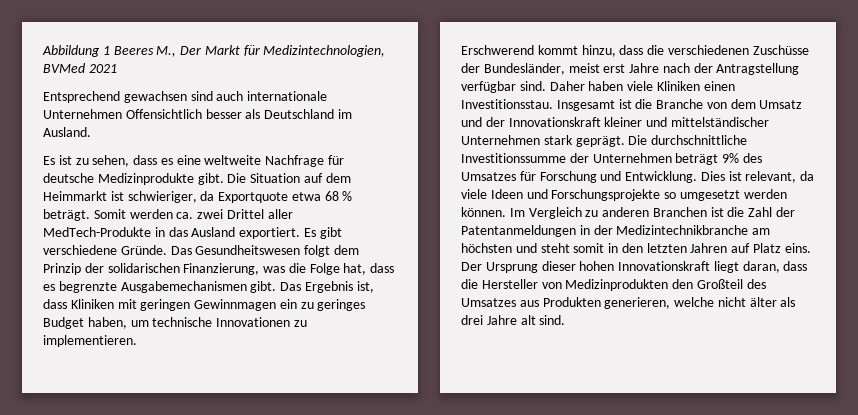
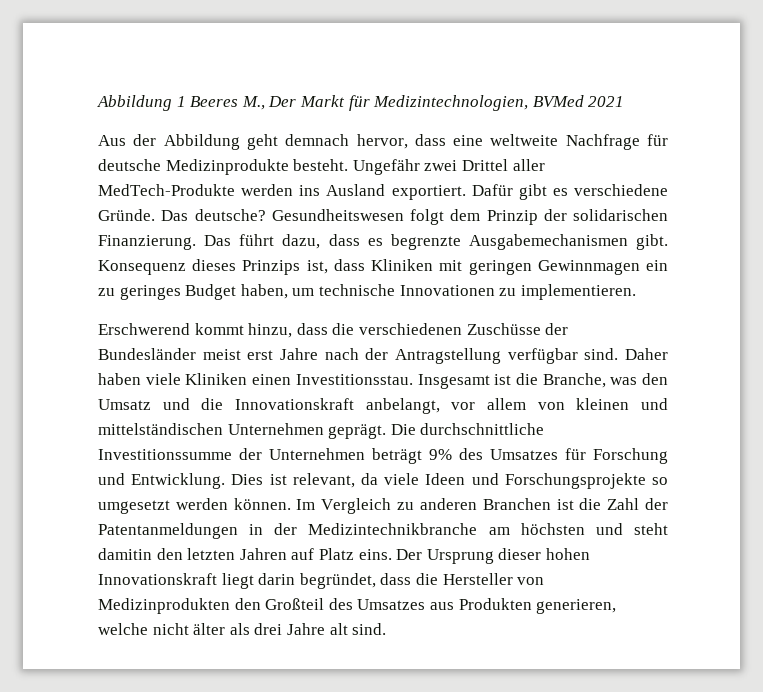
[43,91,328,103] [43,109,352,119] [43,127,91,137] [43,155,173,167] Entsprechend gewachsen sind auch internationale Unternehmen Offensichtlich besser als Deutschland im Ausland. // Es ist zu sehen, dass es -> [98,134,446,150] Aus der Abbildung geht demnach hervor, dass
[197,173,351,185] [43,191,353,203] [43,209,293,221] [43,227,342,239] gibt. Die Situation auf dem Heimmarkt ist schwieriger, da Exportquote etwa 68 % beträgt. Somit werden ca. zwei Drittel aller MedTech-Produkte in das Ausland exportiert. Es gibt -> [293,159,545,175] [98,184,568,200] besteht. Ungefähr zwei Drittel aller MedTech-Produkte werden ins Ausland exportiert. Dafür gibt es
(192, 250) none -> [194,209,266,221] deutsche?
[183,263,367,275] Finanzierung, was die Folge hat, -> [98,234,321,250] Finanzierung. Das führt dazu,
[280,281,353,293] Das Ergebnis -> [98,259,301,275] Konsequenz dieses Prinzips
[483,63,565,75] Bundesländer, -> [98,348,196,360] Bundesländer
[656,99,803,109] [461,117,769,127] [461,135,573,145] Branche von dem Umsatz und der Innovationskraft kleiner und mittelständischer Unternehmen stark -> [542,373,668,388] [98,398,669,414] [98,423,324,435] Branche, was den Umsatz und die Innovationskraft anbelangt, vor allem von kleinen und mittelständischen Unternehmen
[573,243,619,253] somit in -> [98,548,152,560] damitin
[742,261,780,273] daran, -> [258,573,376,589] darin begründet,

